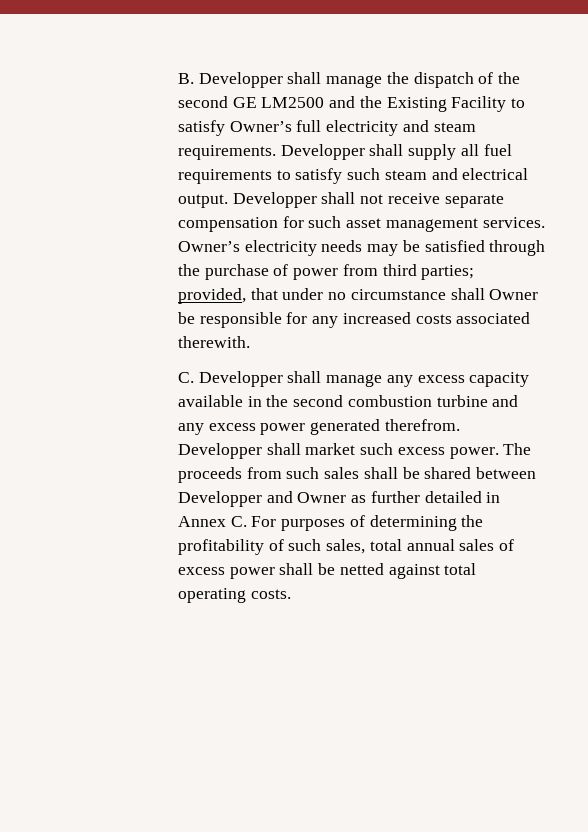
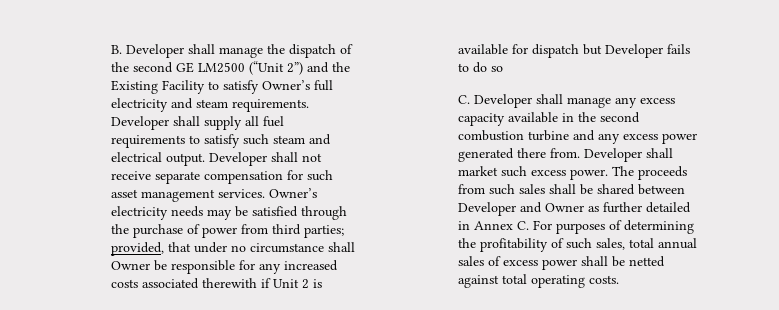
[198,72,283,88] Developper -> [126,44,185,58] Developer
(325, 102) none -> [249,61,304,75] (“Unit 2”)
[280,144,365,160] Developper -> [111,116,170,130] Developer
[232,192,317,208] Developper -> [209,152,268,166] Developer
[177,336,250,348] [177,371,283,387] therewith. // C. Developper -> [202,278,323,289] [458,44,691,58] [458,62,504,73] [458,94,533,108] therewith if Unit 2 is available for dispatch but Developer fails to do so // C. Developer
[384,419,460,431] [177,443,262,459] therefrom. Developper -> [517,148,643,162] there from. Developer
[177,491,262,507] Developper -> [458,202,517,216] Developer

